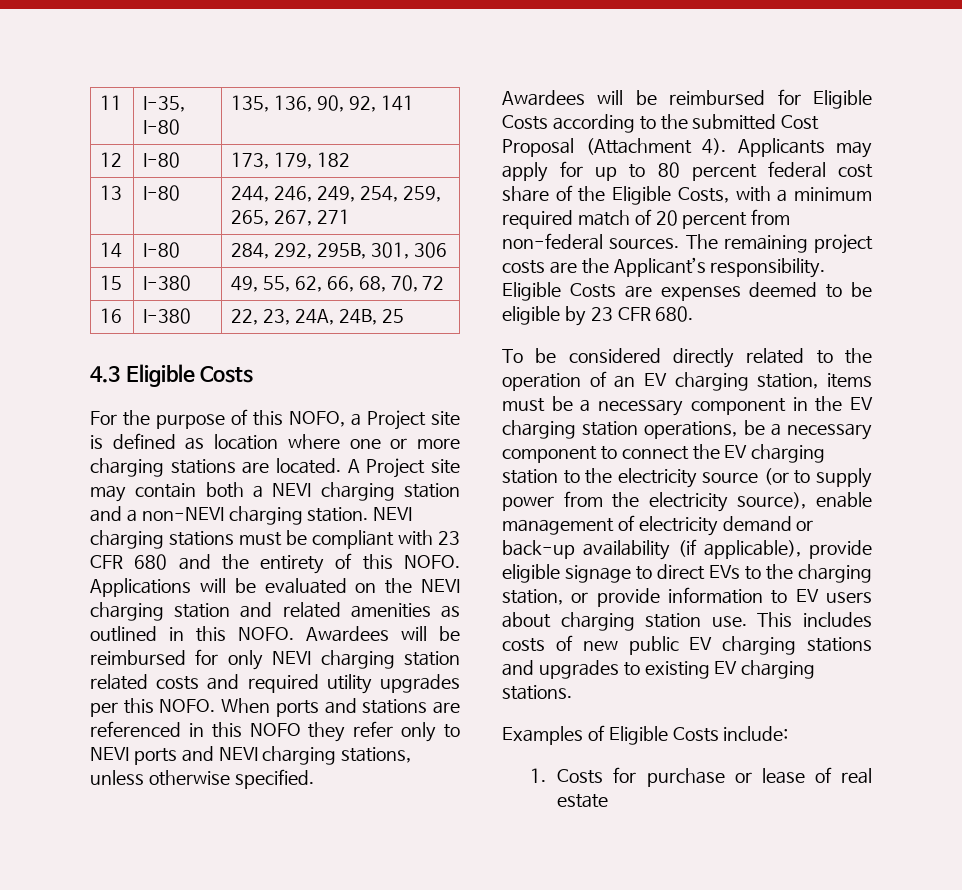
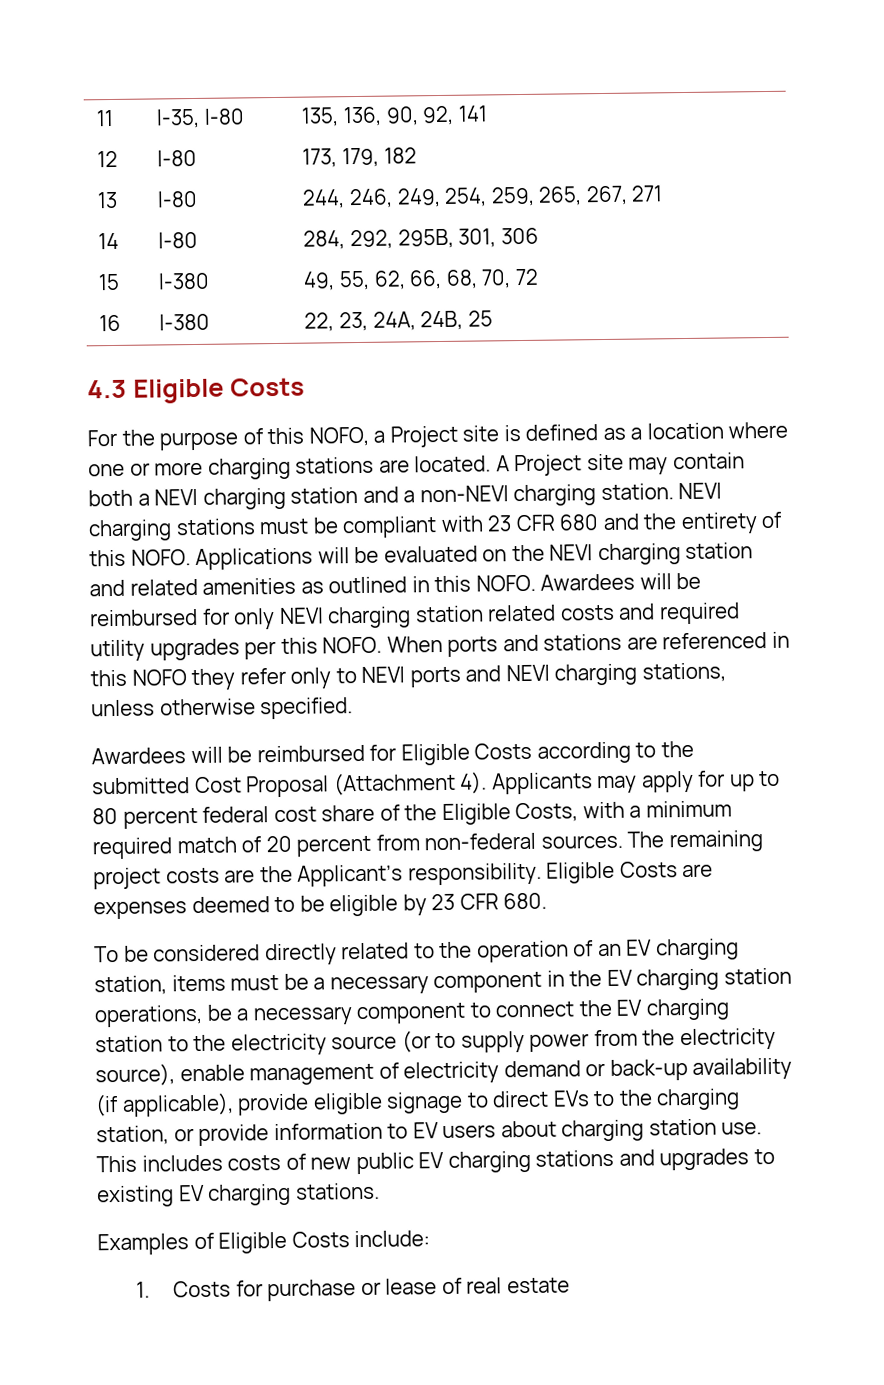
(205, 443) none -> [630,427,643,440] a

